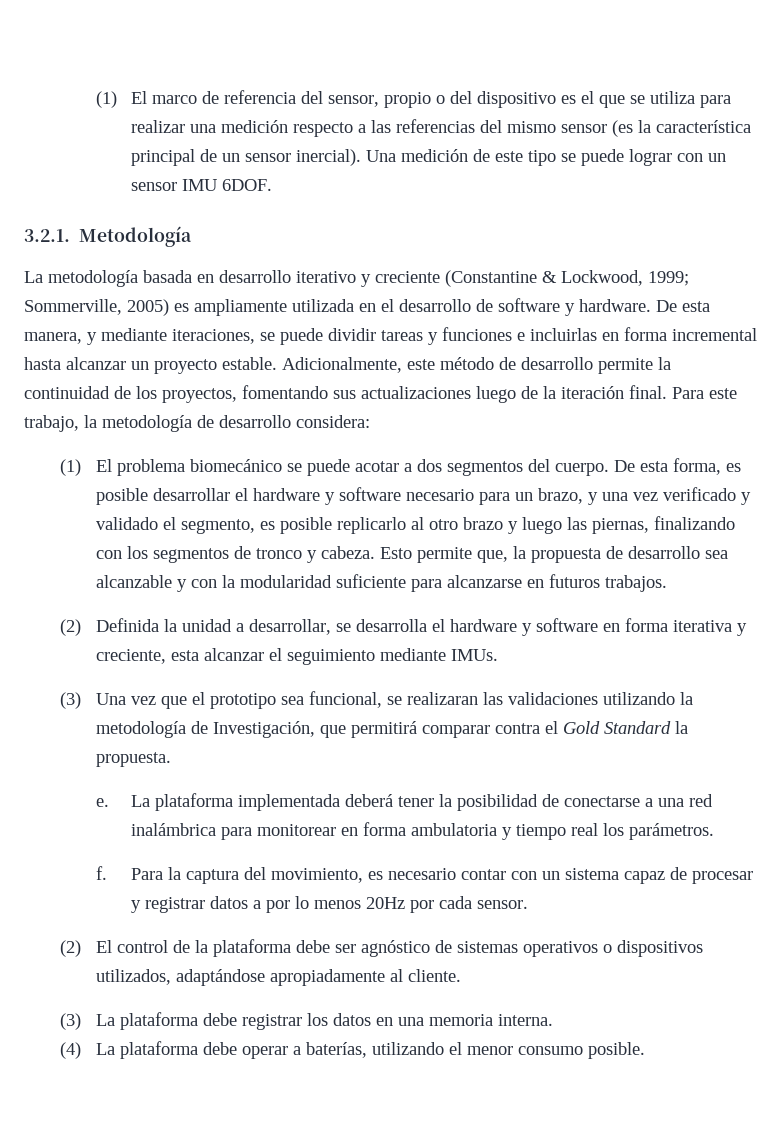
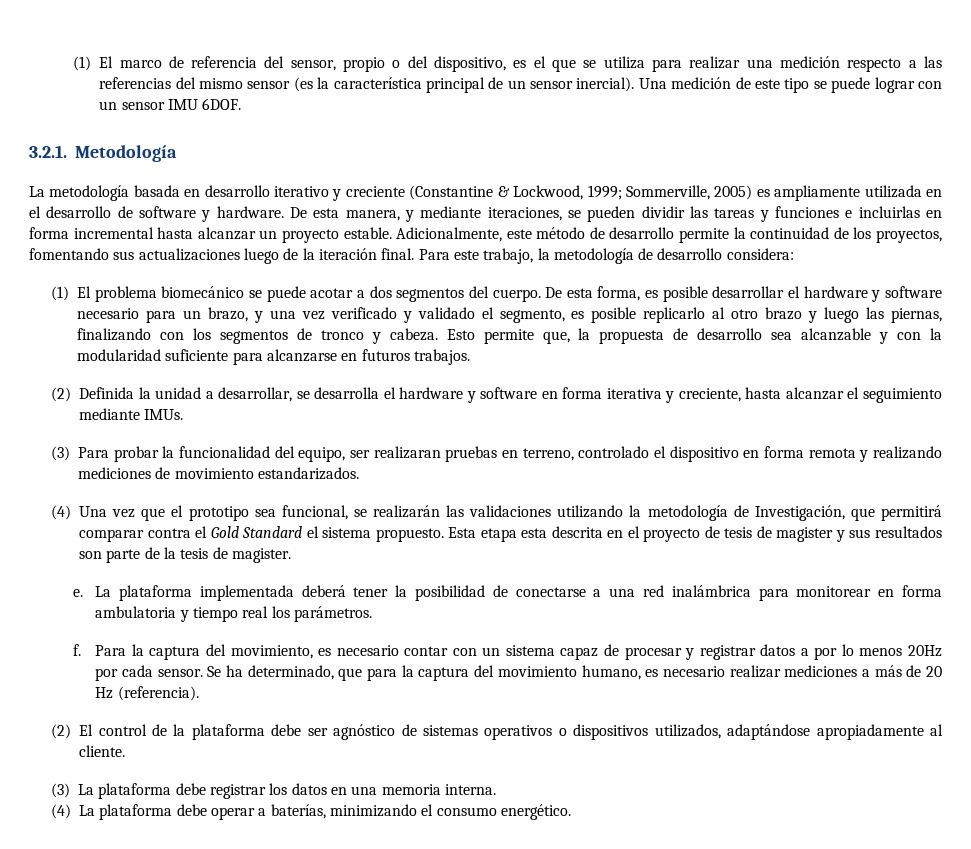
[477,91,557,108] dispositivo -> [434,56,507,72] dispositivo,
[280,328,376,345] puede dividir -> [587,206,709,222] pueden dividir las
[170,650,199,661] esta -> [745,387,782,399] hasta
(81, 700) none -> [78,446,942,462] [78,467,360,480] [51,505,72,520] Para probar la funcionalidad del equipo, ser realizaran pruebas en terreno, controlado el dispositivo en forma remota y realizando mediciones de movimiento estandarizados. // (4)
[406,692,478,705] realizaran -> [372,505,440,518] realizarán
[674,721,688,734] [95,752,171,767] la propuesta. -> [306,526,943,542] [79,547,292,563] el sistema propuesto. Esta etapa esta descrita en el proyecto de tesis de magister y sus resultados son parte de la tesis de magister.
(529, 904) none -> [207,665,943,681] [95,686,199,701] Se ha determinado, que para la captura del movimiento humano, es necesario realizar mediciones a más de 20 Hz (referencia).
[371,1042,645,1059] utilizando el menor consumo posible. -> [330,804,571,820] minimizando el consumo energético.

